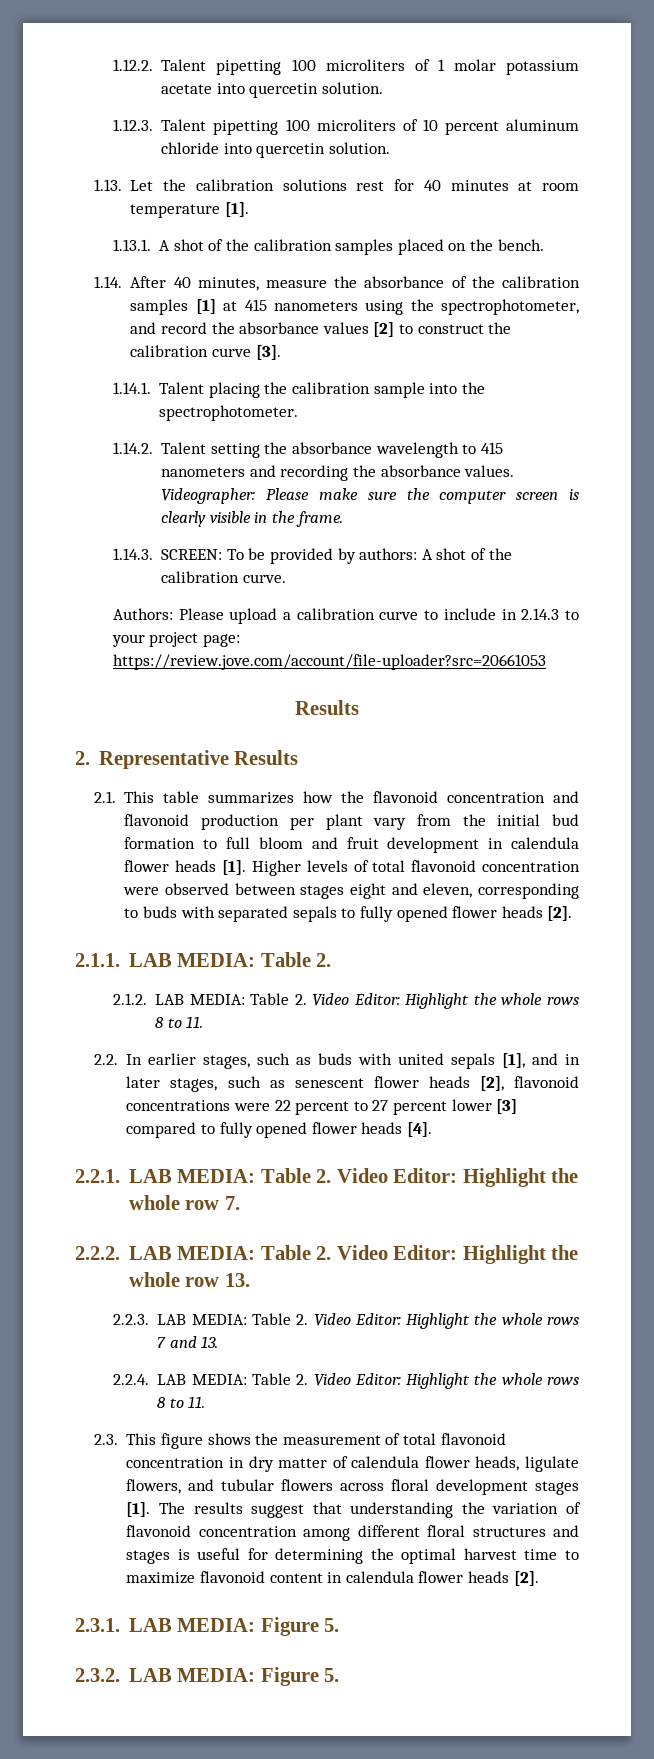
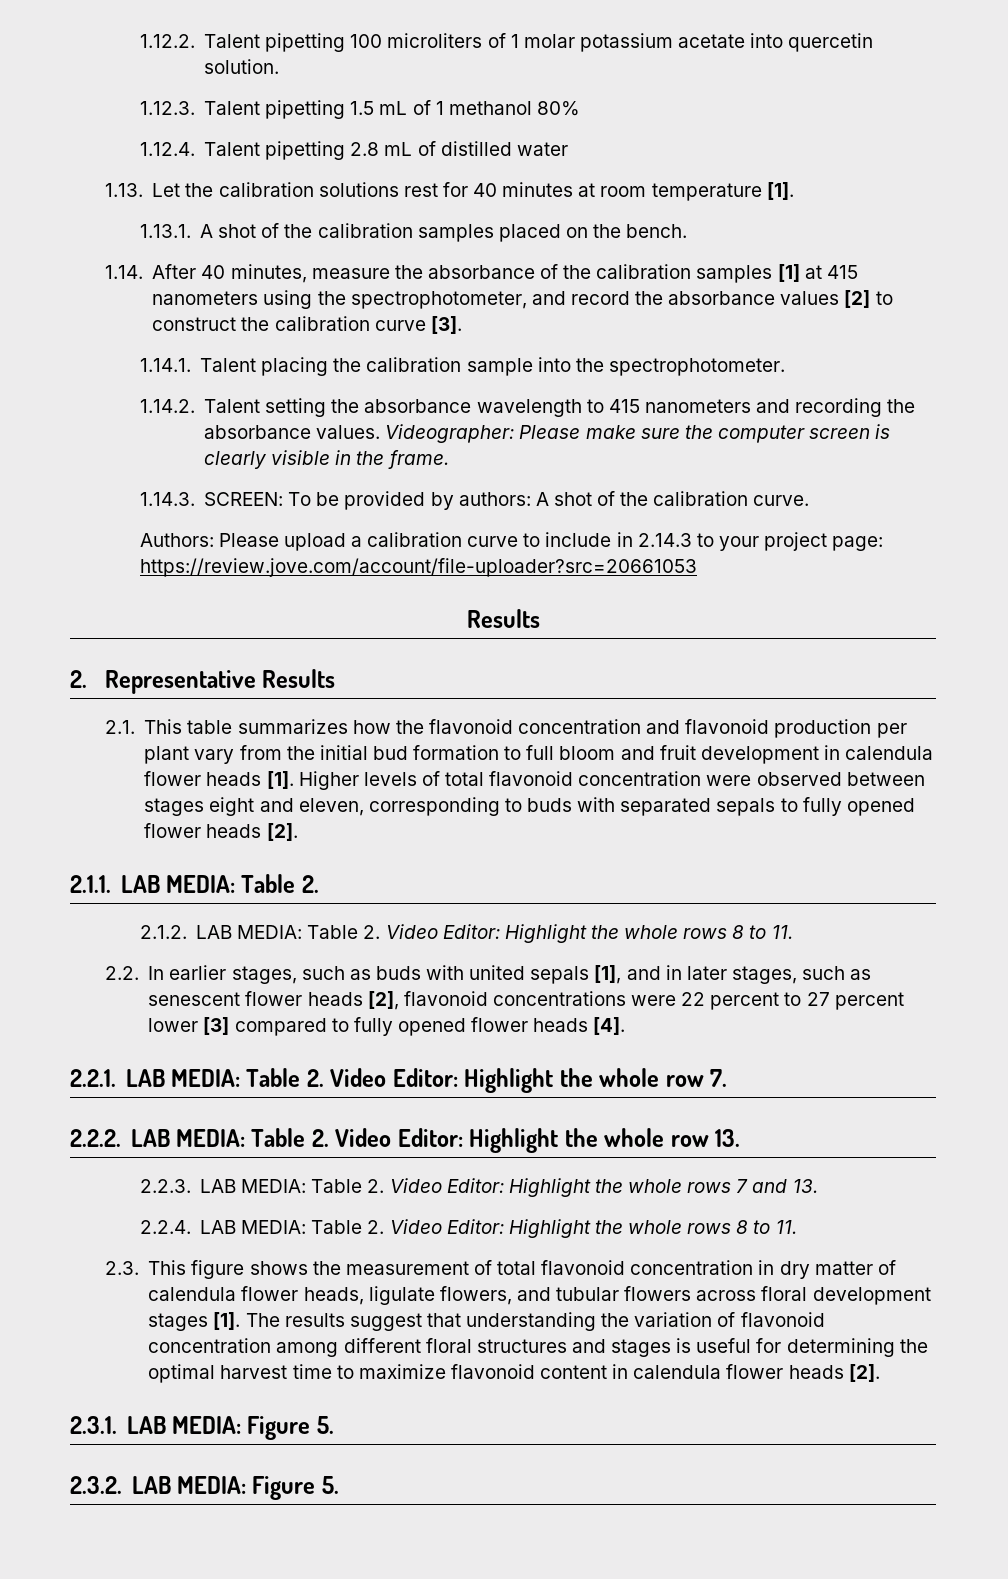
[285,119,579,135] [161,142,391,158] 100 microliters of 10 percent aluminum chloride into quercetin solution. -> [350,100,580,116] [139,141,568,160] 1.5 mL of 1 methanol 80% // 1.12.4. Talent pipetting 2.8 mL of distilled water

